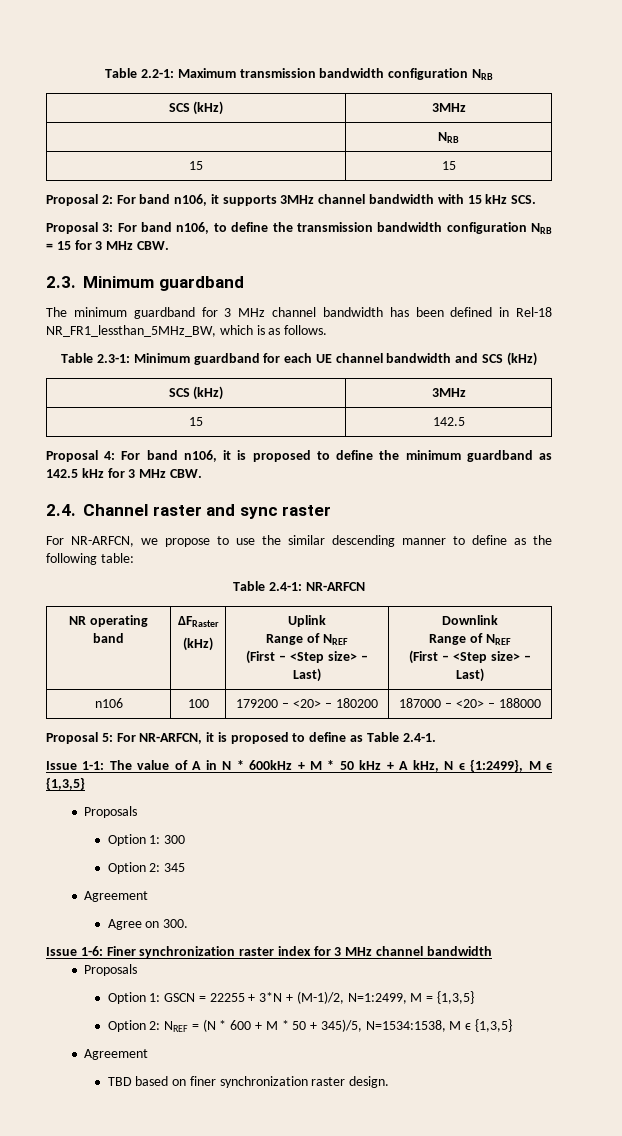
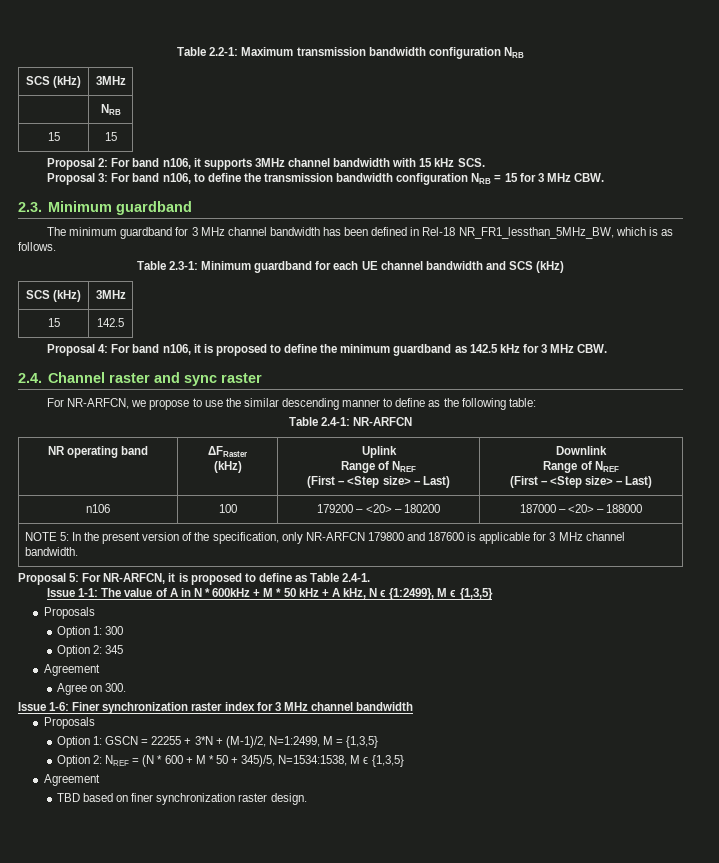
(541, 703) none -> [24,532,625,544] [24,547,78,556] // NOTE 5: In the present version of the specification, only NR-ARFCN 179800 and 187600 is applicable for 3 MHz channel bandwidth.

